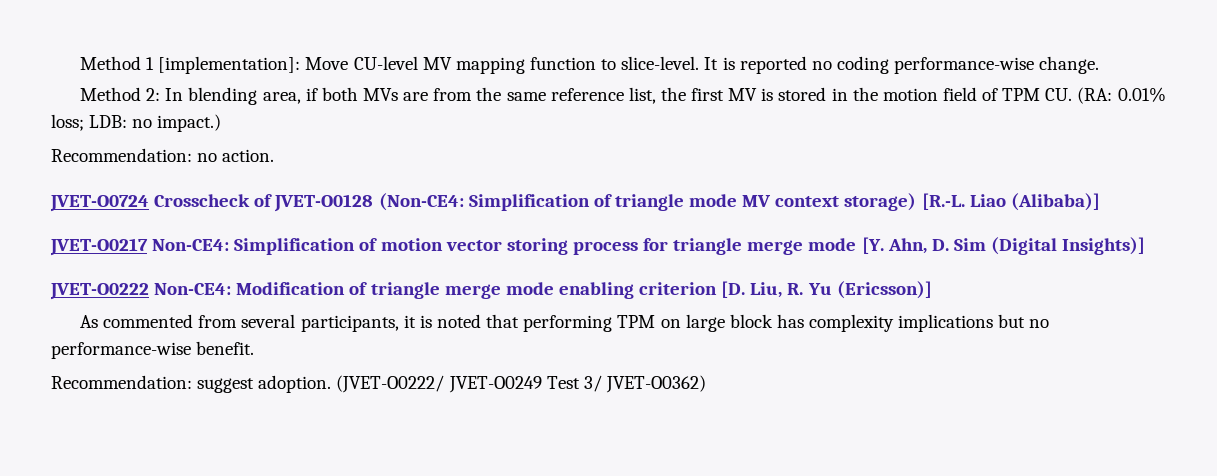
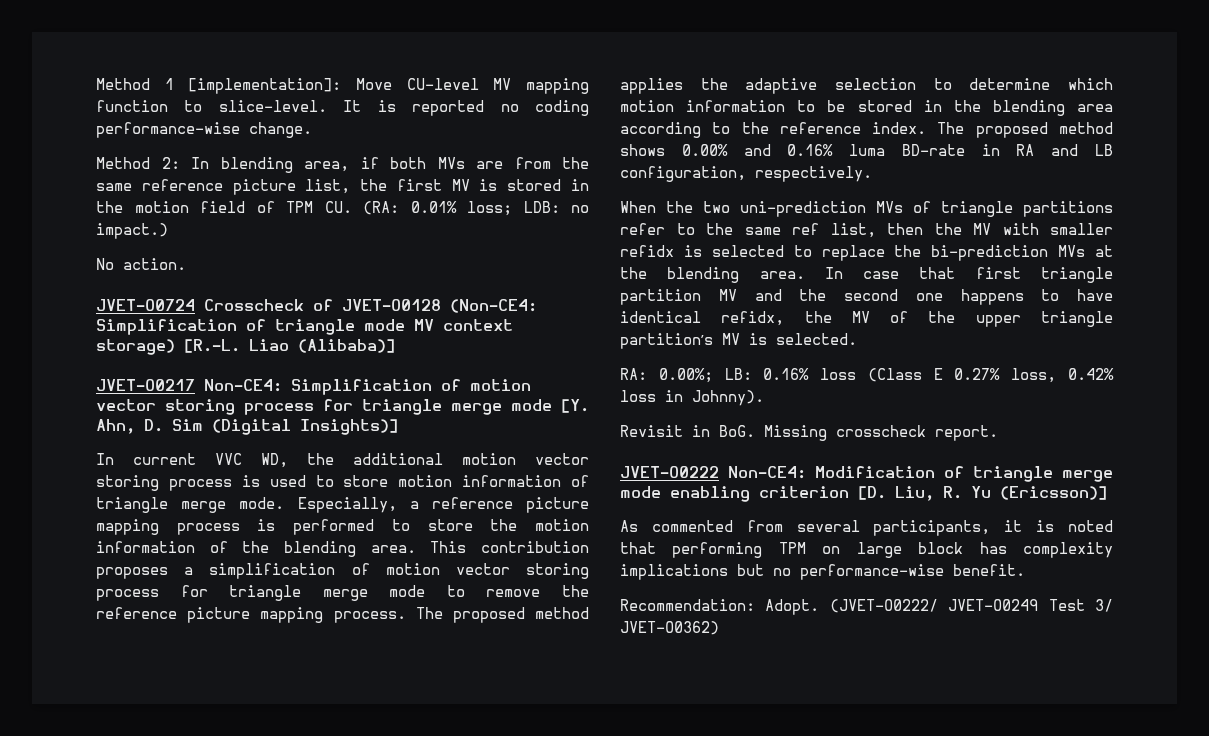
(624, 94) none -> [232,179,296,195] picture
[51,148,218,162] Recommendation: no -> [96,258,114,270] No
(1146, 246) none -> [96,453,589,468] [96,475,589,491] [96,497,589,513] [96,519,589,535] [96,541,589,557] [96,563,589,579] [96,585,589,601] [96,607,589,623] [620,78,1113,94] [620,100,1113,116] [620,122,1113,138] [620,144,1113,156] [620,166,872,182] [620,201,1113,217] [620,223,1113,238] [620,245,1113,261] [620,267,1113,283] [620,289,1113,305] [620,311,1113,327] [620,333,857,349] [620,368,1114,383] [620,390,764,406] [620,425,998,441] // In current VVC WD, the additional motion vector storing process is used to store motion information of triangle merge mode. Especially, a reference picture mapping process is performed to store the motion information of the blending area. This contribution proposes a simplification of motion vector storing process for triangle merge mode to remove the reference picture mapping process. The proposed method applies the adaptive selection to determine which motion information to be stored in the blending area according to the reference index. The proposed method shows 0.00% and 0.16% luma BD-rate in RA and LB configuration, respectively. // When the two uni-prediction MVs of triangle partitions refer to the same ref list, then the MV with smaller refidx is selected to replace the bi-prediction MVs at the blending area. In case that first triangle partition MV and the second one happens to have identical refidx, the MV of the upper triangle partition’s MV is selected. // RA: 0.00%; LB: 0.16% loss (Class E 0.27% loss, 0.42% loss in Johnny). // Revisit in BoG. Missing crosscheck report.
[197,375,332,393] suggest adoption. -> [765,599,820,615] Adopt.

